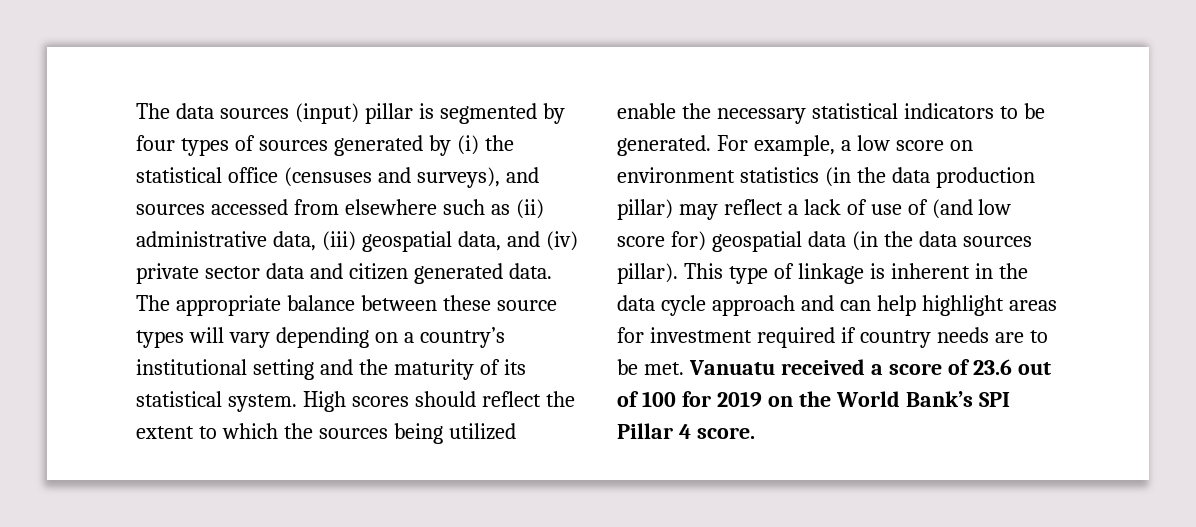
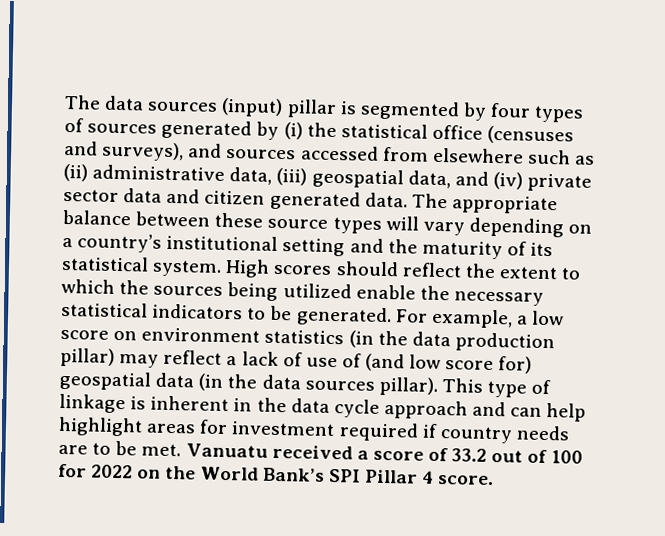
[972,359,1012,375] 23.6 -> [451,448,488,462] 33.2
[716,391,762,407] 2019 -> [91,464,134,479] 2022

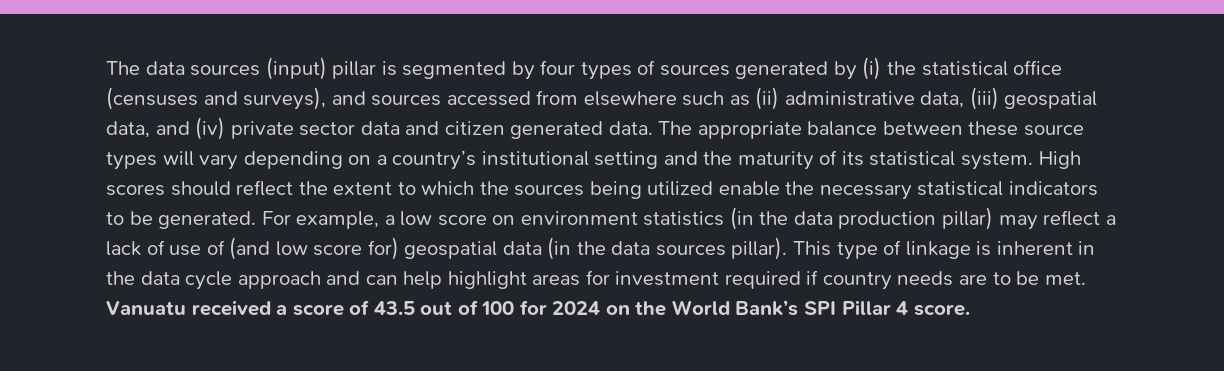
[451,448,488,462] 33.2 -> [373,301,415,315] 43.5
[91,464,134,479] 2022 -> [552,301,601,315] 2024

